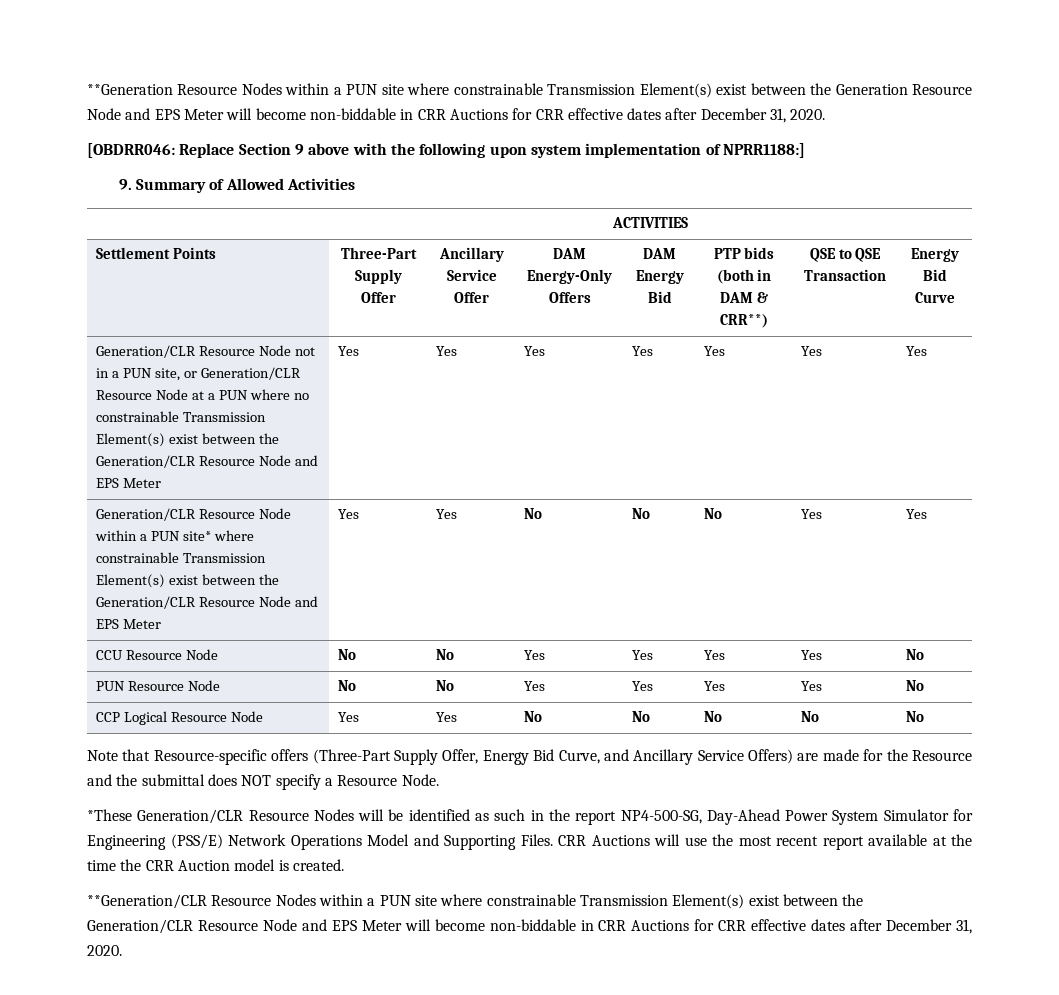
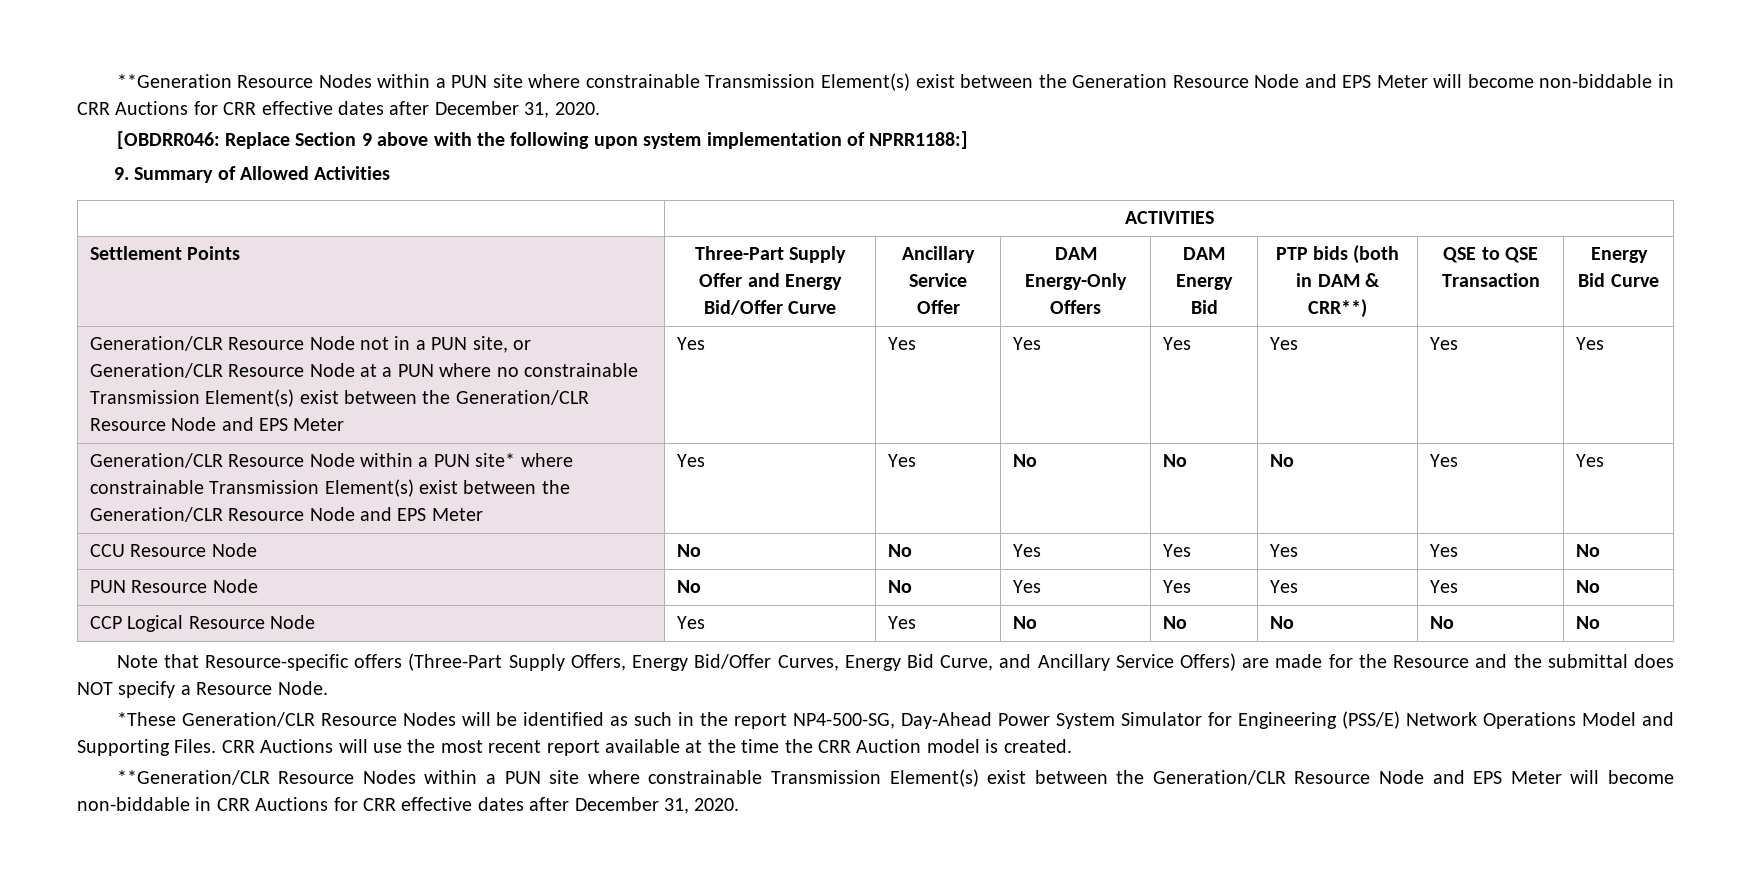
(396, 297) none -> [747,273,842,290] [703,300,837,315] and Energy Bid/Offer Curve
[442,749,479,764] Offer, -> [570,654,839,671] Offers, Energy Bid/Offer Curves,

